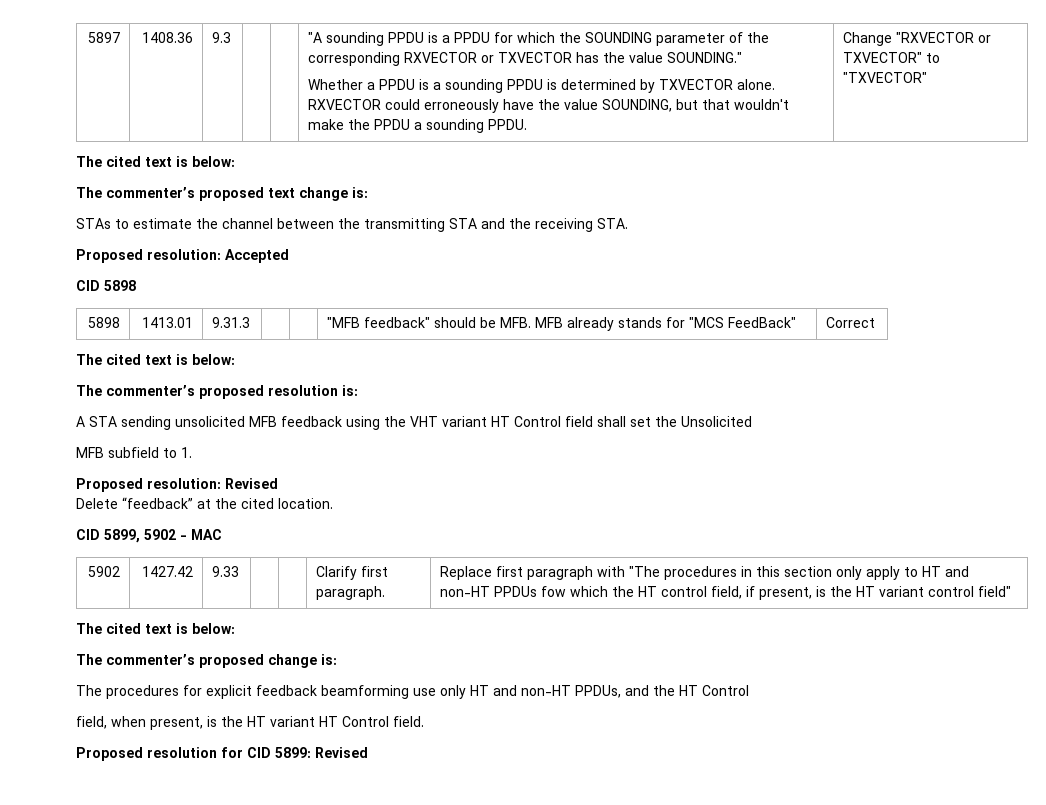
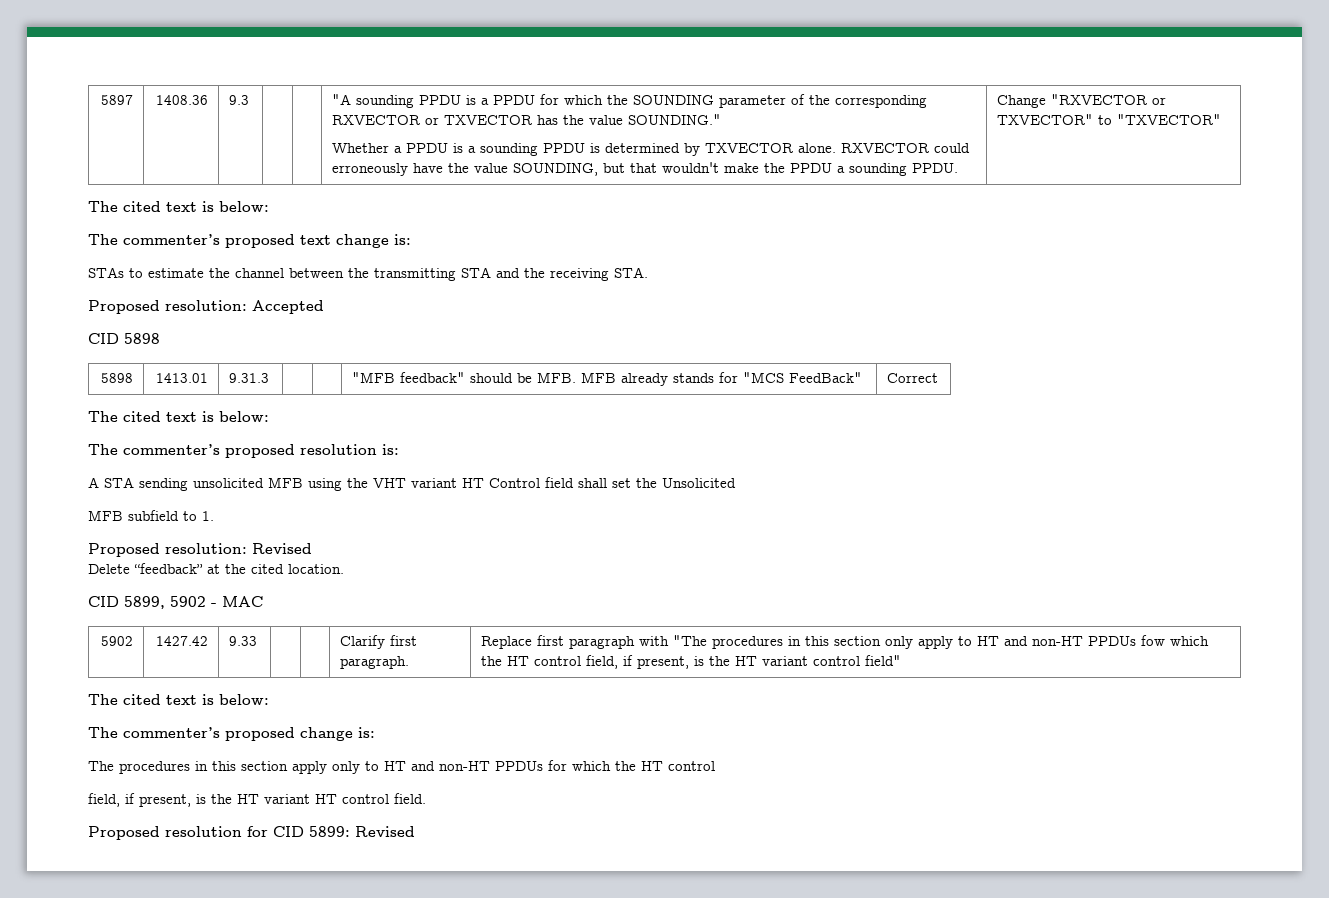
[281,416,342,427] feedback -> (303, 482) none
[183,685,749,699] [76,716,146,729] for explicit feedback beamforming use only HT and non-HT PPDUs, and the HT Control // field, when -> [195,760,715,774] [88,793,135,807] in this section apply only to HT and non-HT PPDUs for which the HT control // field, if
[342,716,389,727] Control -> [342,794,389,804] control

